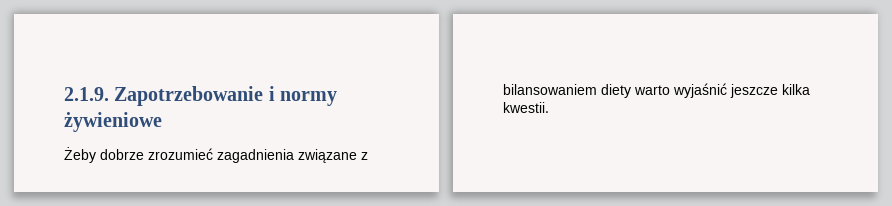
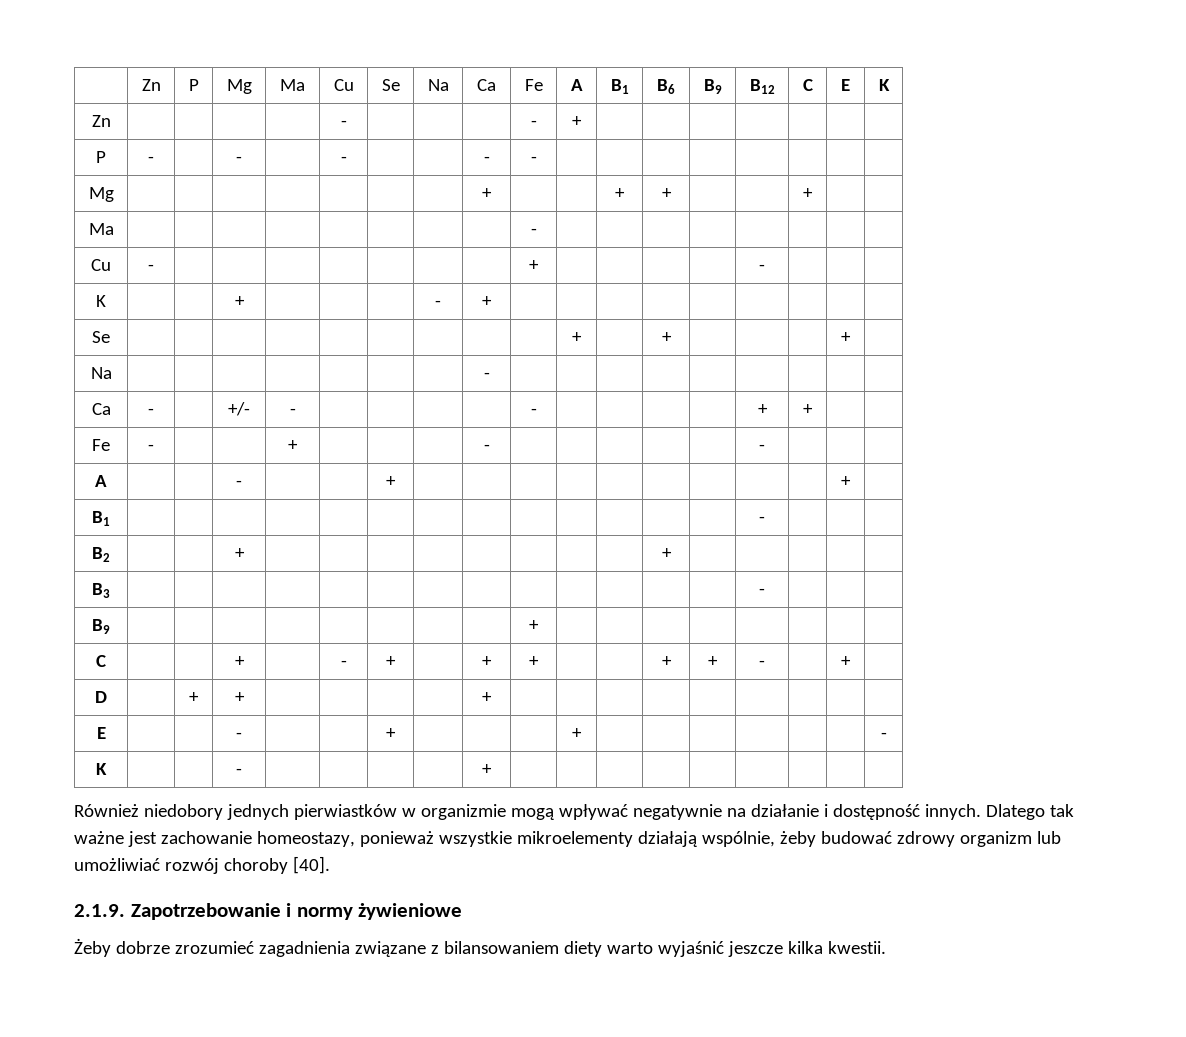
(64, 94) none -> [141,79,161,91] [188,79,199,91] [226,79,252,94] [280,79,305,91] [333,79,354,91] [381,79,400,91] [427,79,449,91] [477,79,496,91] [524,79,543,91] [570,79,583,91] [610,79,629,94] [657,79,675,94] [703,79,722,94] [749,79,775,94] [802,79,813,91] [841,79,850,91] [878,79,890,91] [91,115,111,127] [340,120,347,127] [530,120,537,127] [572,116,582,127] [96,151,106,163] [148,156,154,163] [236,156,242,163] [340,156,347,163] [483,156,490,163] [530,156,537,163] [88,187,114,202] [482,188,492,199] [615,188,625,199] [661,188,672,199] [803,188,813,199] [88,223,114,235] [530,228,537,235] [91,259,111,271] [148,264,154,271] [529,260,539,271] [759,264,765,271] [96,295,106,307] [234,296,245,307] [435,300,441,307] [482,296,492,307] [92,331,110,343] [572,332,582,343] [661,332,672,343] [841,332,851,343] [90,367,112,379] [483,372,490,379] [91,403,111,415] [148,408,154,415] [228,402,250,416] [289,408,296,415] [530,408,537,415] [757,404,768,415] [803,404,813,415] [92,439,110,451] [148,444,154,451] [288,440,298,451] [483,444,490,451] [759,444,765,451] [95,475,107,487] [236,480,242,487] [386,476,396,487] [841,476,851,487] [92,511,110,526] [759,516,765,523] [92,547,110,562] [234,548,245,559] [661,548,672,559] [92,583,110,598] [759,588,765,595] [92,619,110,634] [529,620,539,631] [96,655,106,667] [234,656,245,667] [340,660,347,667] [386,656,396,667] [482,656,492,667] [529,656,539,667] [661,656,672,667] [708,656,718,667] [759,660,765,667] [841,656,851,667] [95,691,107,703] [189,692,199,703] [234,692,245,703] [482,692,492,703] [96,727,106,739] [236,732,242,739] [386,728,396,739] [572,728,582,739] [880,732,887,739] [96,763,107,775] [236,768,242,775] [482,764,492,775] [74,804,1074,820] [74,831,1061,847] [74,856,330,874] | Zn | P | Mg | Ma | Cu | Se | Na | Ca | Fe | A | B1 | B6 | B9 | B12 | C | E | K // Zn | | | | | - | | | | - | + | | | | | | | // P | - | | - | | - | | | - | - | | | | | | | | // Mg | | | | | | | | + | | | + | + | | | + | | // Ma | | | | | | | | | - | | | | | | | | // Cu | - | | | | | | | | + | | | | | - | | | // K | | | + | | | | - | + | | | | | | | | | // Se | | | | | | | | | | + | | + | | | | + | // Na | | | | | | | | - | | | | | | | | | // Ca | - | | +/- | - | | | | | - | | | | | + | + | | // Fe | - | | | + | | | | - | | | | | | - | | | // A | | | - | | | + | | | | | | | | | | + | // B1 | | | | | | | | | | | | | | - | | | // B2 | | | + | | | | | | | | | + | | | | | // B3 | | | | | | | | | | | | | | - | | | // B9 | | | | | | | | | + | | | | | | | | // C | | | + | | - | + | | + | + | | | + | + | - | | + | // D | | + | + | | | | | + | | | | | | | | | // E | | | - | | | + | | | | + | | | | | | | - // K | | | - | | | | | + | | | | | | | | | // Również niedobory jednych pierwiastków w organizmie mogą wpływać negatywnie na działanie i dostępność innych. Dlatego tak ważne jest zachowanie homeostazy, ponieważ wszystkie mikroelementy działają wspólnie, żeby budować zdrowy organizm lub umożliwiać rozwój choroby [40]. //

